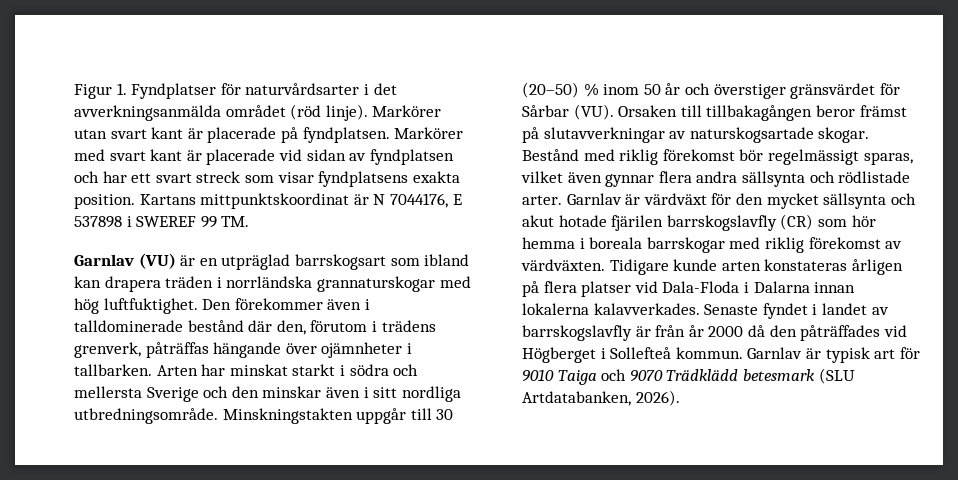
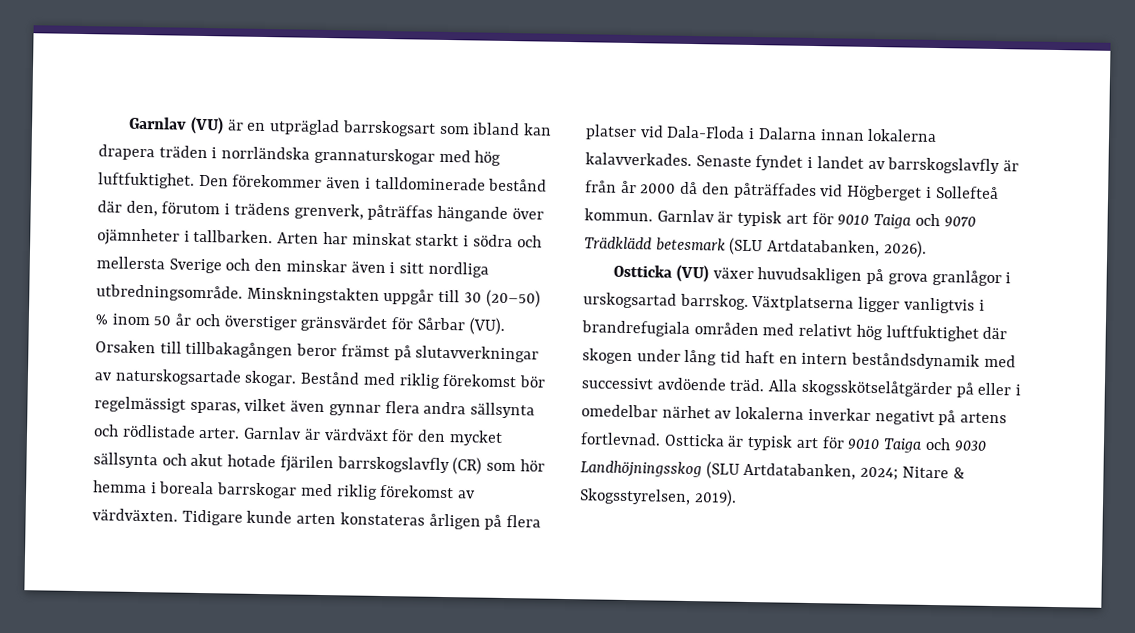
[74,83,397,99] [74,104,442,121] [74,127,464,143] [74,149,454,165] [74,171,460,187] [74,193,462,209] [74,216,250,228] Figur 1. Fyndplatser för naturvårdsarter i det avverkningsanmälda området (röd linje). Markörer utan svart kant är placerade på fyndplatsen. Markörer med svart kant är placerade vid sidan av fyndplatsen och har ett svart streck som visar fyndplatsens exakta position. Kartans mittpunktskoordinat är N 7044176, E 537898 i SWEREF 99 TM. // -> (129, 123) none
(680, 398) none -> [613,264,1012,287] [583,292,985,314] [581,320,1008,342] [582,348,1016,370] [581,377,1022,398] [581,404,1008,426] [580,432,987,453] [580,460,965,481] [579,488,737,507] // Ostticka (VU) växer huvudsakligen på grova granlågor i urskogsartad barrskog. Växtplatserna ligger vanligtvis i brandrefugiala områden med relativt hög luftfuktighet där skogen under lång tid haft en intern beståndsdynamik med successivt avdöende träd. Alla skogsskötselåtgärder på eller i omedelbar närhet av lokalerna inverkar negativt på artens fortlevnad. Ostticka är typisk art för 9010 Taiga och 9030 Landhöjningsskog (SLU Artdatabanken, 2024; Nitare & Skogsstyrelsen, 2019).

